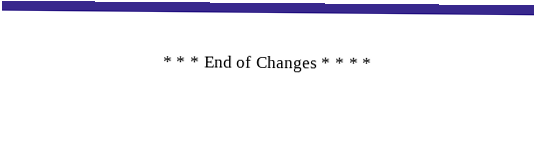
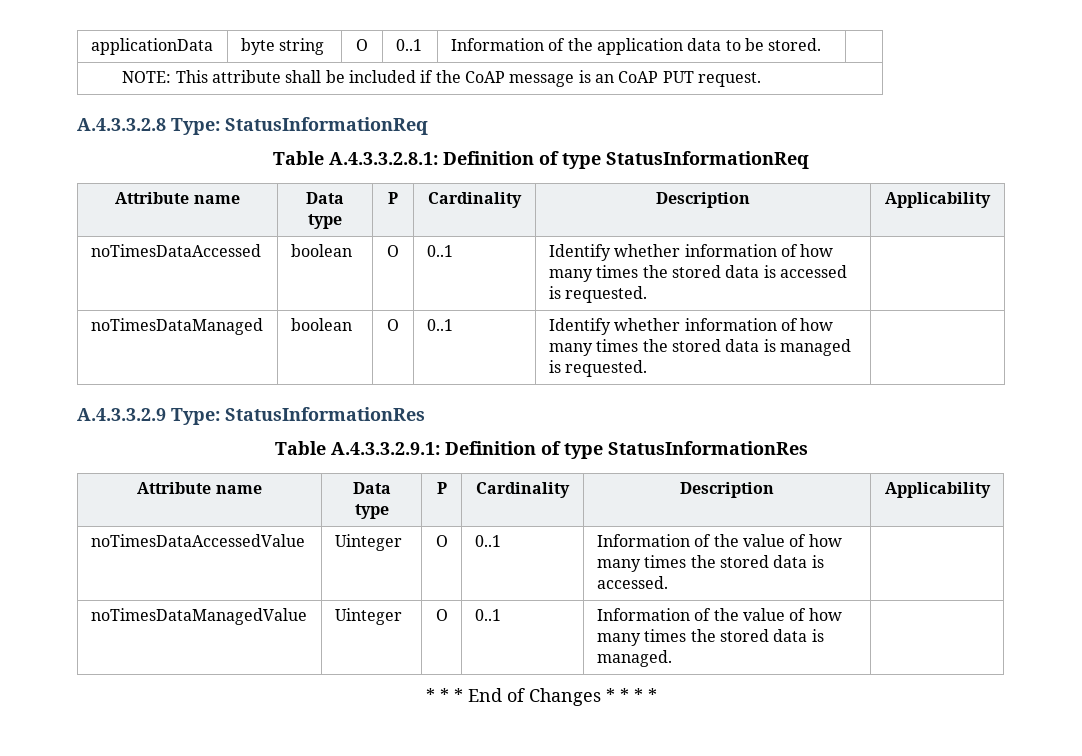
(162, 62) none -> [90,38,213,55] [240,38,325,55] [356,39,368,51] [395,39,422,51] [450,38,822,55] [122,70,761,87] [77,117,428,135] [273,151,809,169] [115,192,240,204] [306,192,344,204] [308,214,342,229] [388,192,398,204] [428,192,522,208] [656,192,750,208] [885,192,991,208] [90,244,261,257] [290,244,352,257] [387,245,399,257] [426,245,453,257] [548,244,834,261] [548,265,847,282] [548,286,648,303] [90,318,263,335] [290,318,352,331] [387,319,399,331] [426,319,453,331] [548,318,834,335] [548,339,851,356] [548,360,648,377] [77,407,425,425] [274,441,808,459] [137,482,262,494] [352,482,391,494] [354,504,389,519] [436,482,447,494] [476,482,570,498] [680,482,774,498] [884,482,991,498] [90,534,305,547] [334,534,402,551] [435,535,448,547] [474,535,501,547] [596,534,842,547] [596,555,824,572] [596,576,668,589] [90,608,307,625] [334,608,402,625] [435,609,448,621] [474,609,501,621] [596,608,842,621] [596,629,824,646] [596,650,672,667] applicationData | byte string | O | 0..1 | Information of the application data to be stored. | // NOTE: This attribute shall be included if the CoAP message is an CoAP PUT request. // A.4.3.3.2.8 Type: StatusInformationReq // Table A.4.3.3.2.8.1: Definition of type StatusInformationReq // Attribute name | Data type | P | Cardinality | Description | Applicability // noTimesDataAccessed | boolean | O | 0..1 | Identify whether information of how many times the stored data is accessed is requested. | // noTimesDataManaged | boolean | O | 0..1 | Identify whether information of how many times the stored data is managed is requested. | // A.4.3.3.2.9 Type: StatusInformationRes // Table A.4.3.3.2.9.1: Definition of type StatusInformationRes // Attribute name | Data type | P | Cardinality | Description | Applicability // noTimesDataAccessedValue | Uinteger | O | 0..1 | Information of the value of how many times the stored data is accessed. | // noTimesDataManagedValue | Uinteger | O | 0..1 | Information of the value of how many times the stored data is managed. | //

